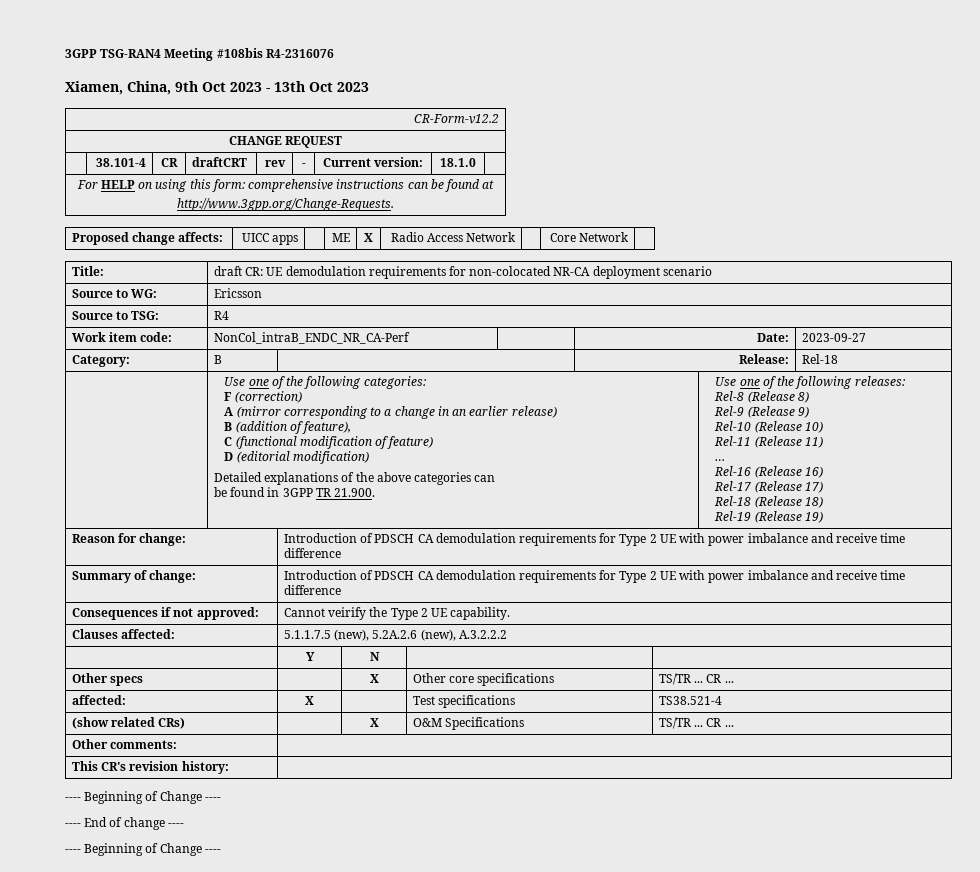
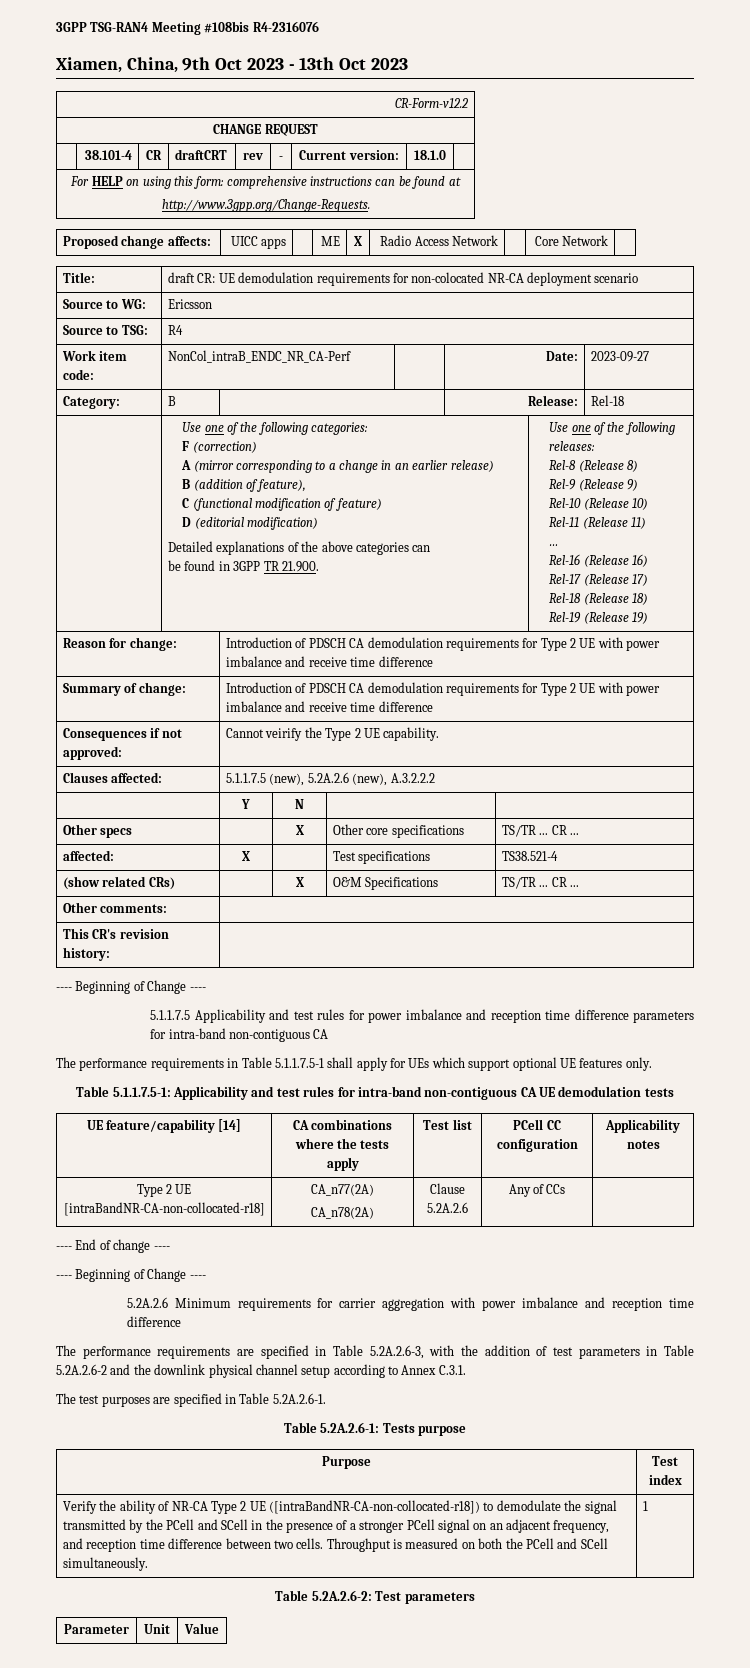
(221, 799) none -> [150,1009,694,1023] [150,1028,329,1042] [56,1057,652,1071] [76,1086,674,1100] [86,1119,242,1133] [292,1119,393,1130] [294,1138,390,1149] [326,1157,359,1171] [423,1119,472,1130] [513,1119,561,1130] [496,1139,578,1152] [605,1119,680,1133] [626,1140,660,1149] [136,1184,192,1197] [63,1202,265,1216] [311,1184,374,1196] [311,1207,374,1219] [430,1183,465,1194] [427,1202,468,1213] [508,1184,566,1197] // 5.1.1.7.5 Applicability and test rules for power imbalance and reception time difference parameters for intra-band non-contiguous CA // The performance requirements in Table 5.1.1.7.5-1 shall apply for UEs which support optional UE features only. // Table 5.1.1.7.5-1: Applicability and test rules for intra-band non-contiguous CA UE demodulation tests // UE feature/capability [14] | CA combinations where the tests apply | Test list | PCell CC configuration | Applicability notes // Type 2 UE [intraBandNR-CA-non-collocated-r18] | CA_n77(2A) // CA_n78(2A) | Clause 5.2A.2.6 | Any of CCs |
(221, 851) none -> [126,1297,694,1311] [126,1316,181,1327] [56,1345,694,1359] [56,1364,466,1378] [56,1393,326,1407] [283,1422,467,1436] [322,1456,371,1469] [652,1456,678,1466] [648,1474,682,1485] [63,1500,617,1514] [63,1519,610,1533] [63,1538,608,1552] [63,1557,149,1571] [643,1501,649,1511] [275,1590,475,1604] [64,1624,129,1634] [144,1624,170,1634] [184,1623,219,1634] // 5.2A.2.6 Minimum requirements for carrier aggregation with power imbalance and reception time difference // The performance requirements are specified in Table 5.2A.2.6-3, with the addition of test parameters in Table 5.2A.2.6-2 and the downlink physical channel setup according to Annex C.3.1. // The test purposes are specified in Table 5.2A.2.6-1. // Table 5.2A.2.6-1: Tests purpose // Purpose | Test index // Verify the ability of NR-CA Type 2 UE ([intraBandNR-CA-non-collocated-r18]) to demodulate the signal transmitted by the PCell and SCell in the presence of a stronger PCell signal on an adjacent frequency, and reception time difference between two cells. Throughput is measured on both the PCell and SCell simultaneously. | 1 // Table 5.2A.2.6-2: Test parameters // Parameter | Unit | Value

